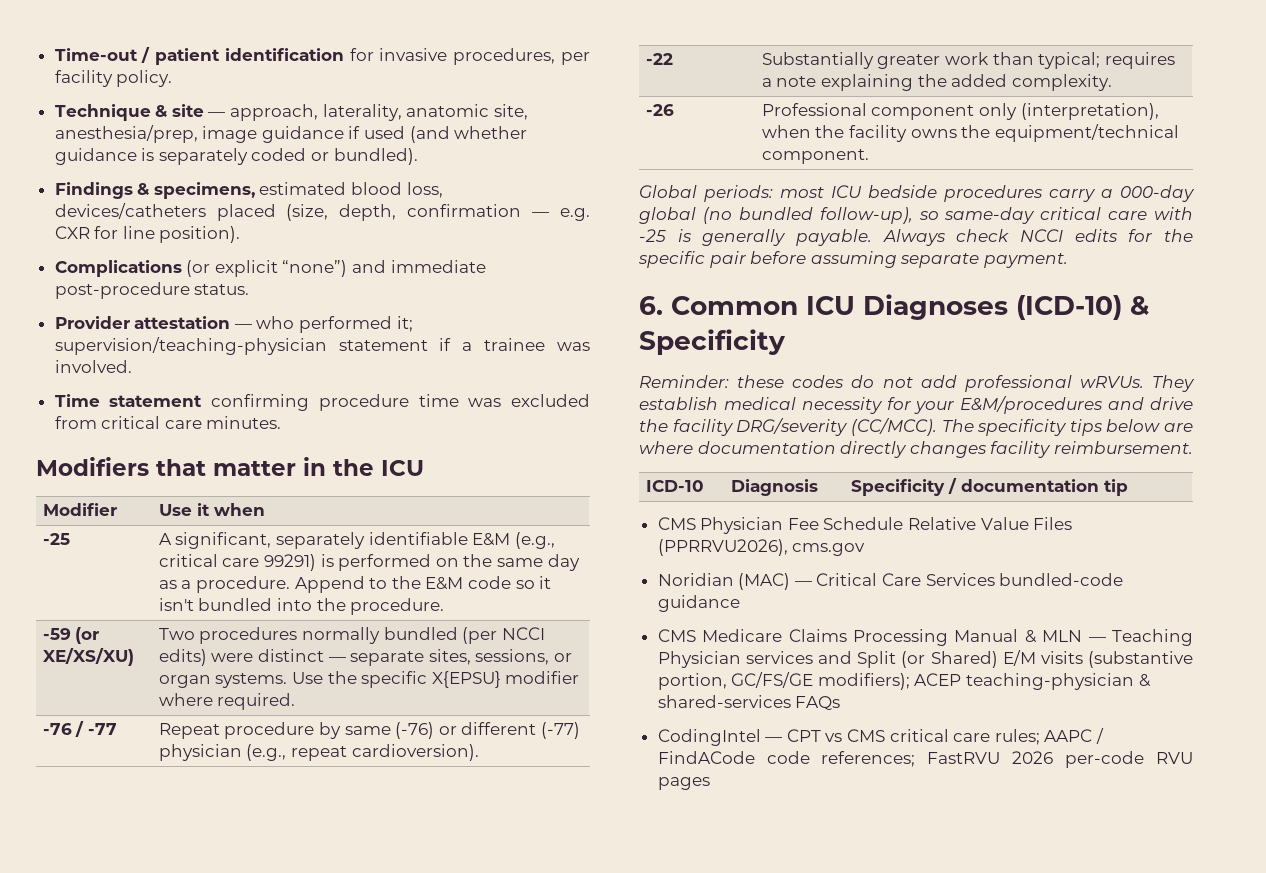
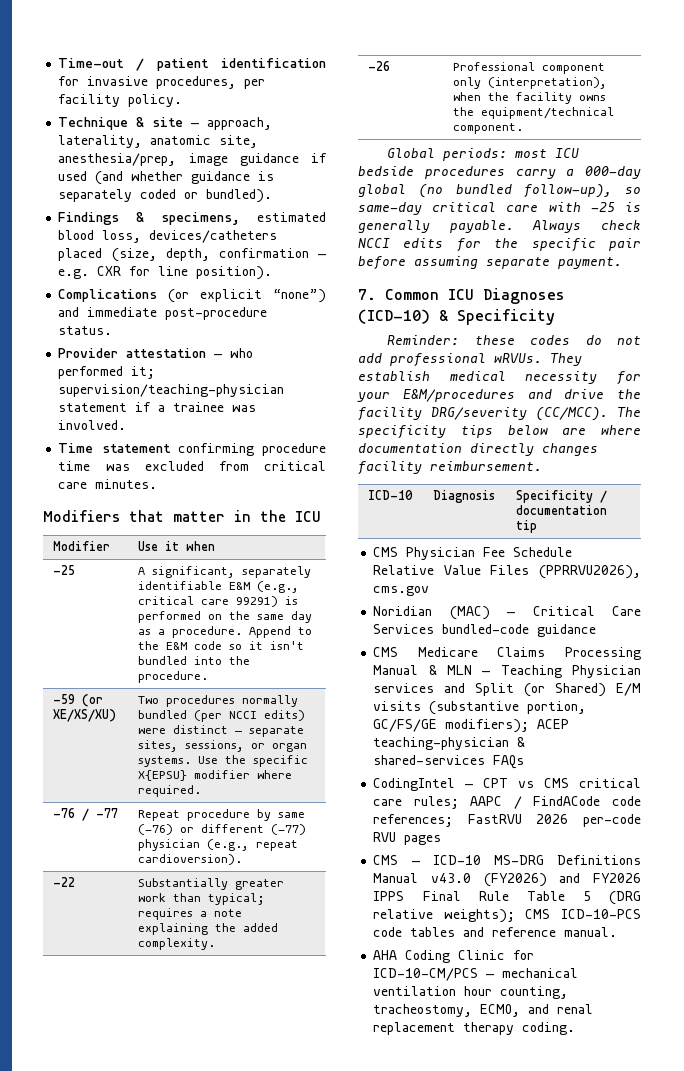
[639,296,663,315] 6. -> [358,289,376,300] 7.
(710, 783) none -> [373,855,641,865] [373,873,641,887] [373,891,641,905] [373,909,641,923] [373,927,618,937] [373,950,535,963] [373,968,579,981] [373,986,569,999] [373,1004,594,1017] [373,1022,576,1035] // CMS — ICD-10 MS-DRG Definitions Manual v43.0 (FY2026) and FY2026 IPPS Final Rule Table 5 (DRG relative weights); CMS ICD-10-PCS code tables and reference manual. // AHA Coding Clinic for ICD-10-CM/PCS — mechanical ventilation hour counting, tracheostomy, ECMO, and renal replacement therapy coding.

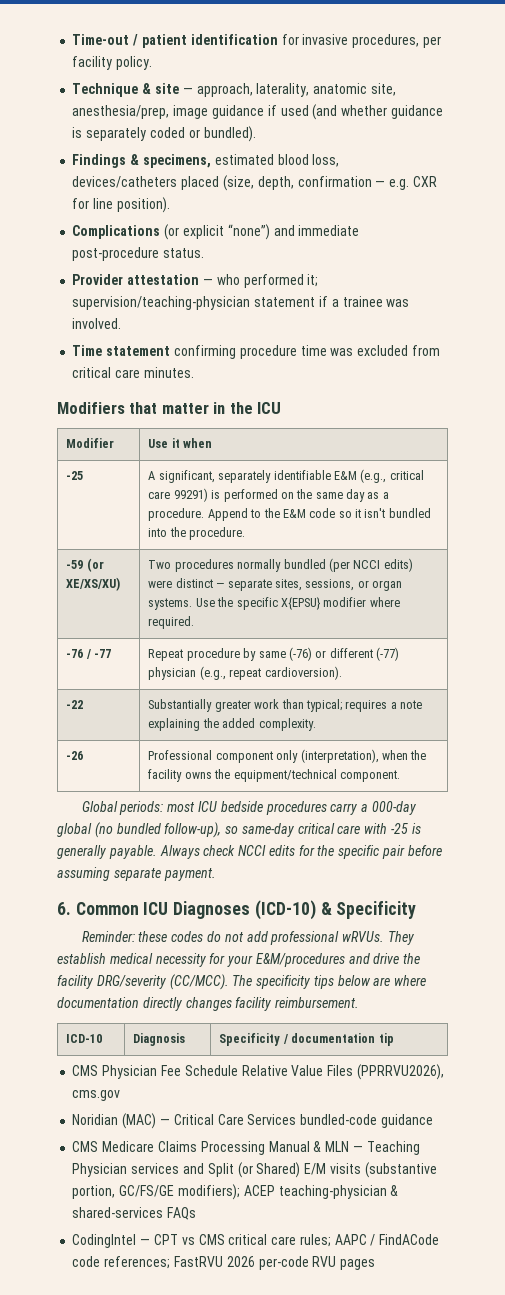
[358,289,376,300] 7. -> [57,902,71,915] 6.
[373,855,641,865] [373,873,641,887] [373,891,641,905] [373,909,641,923] [373,927,618,937] [373,950,535,963] [373,968,579,981] [373,986,569,999] [373,1004,594,1017] [373,1022,576,1035] // CMS — ICD-10 MS-DRG Definitions Manual v43.0 (FY2026) and FY2026 IPPS Final Rule Table 5 (DRG relative weights); CMS ICD-10-PCS code tables and reference manual. // AHA Coding Clinic for ICD-10-CM/PCS — mechanical ventilation hour counting, tracheostomy, ECMO, and renal replacement therapy coding. -> (376, 1264) none

